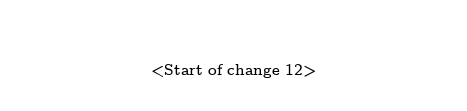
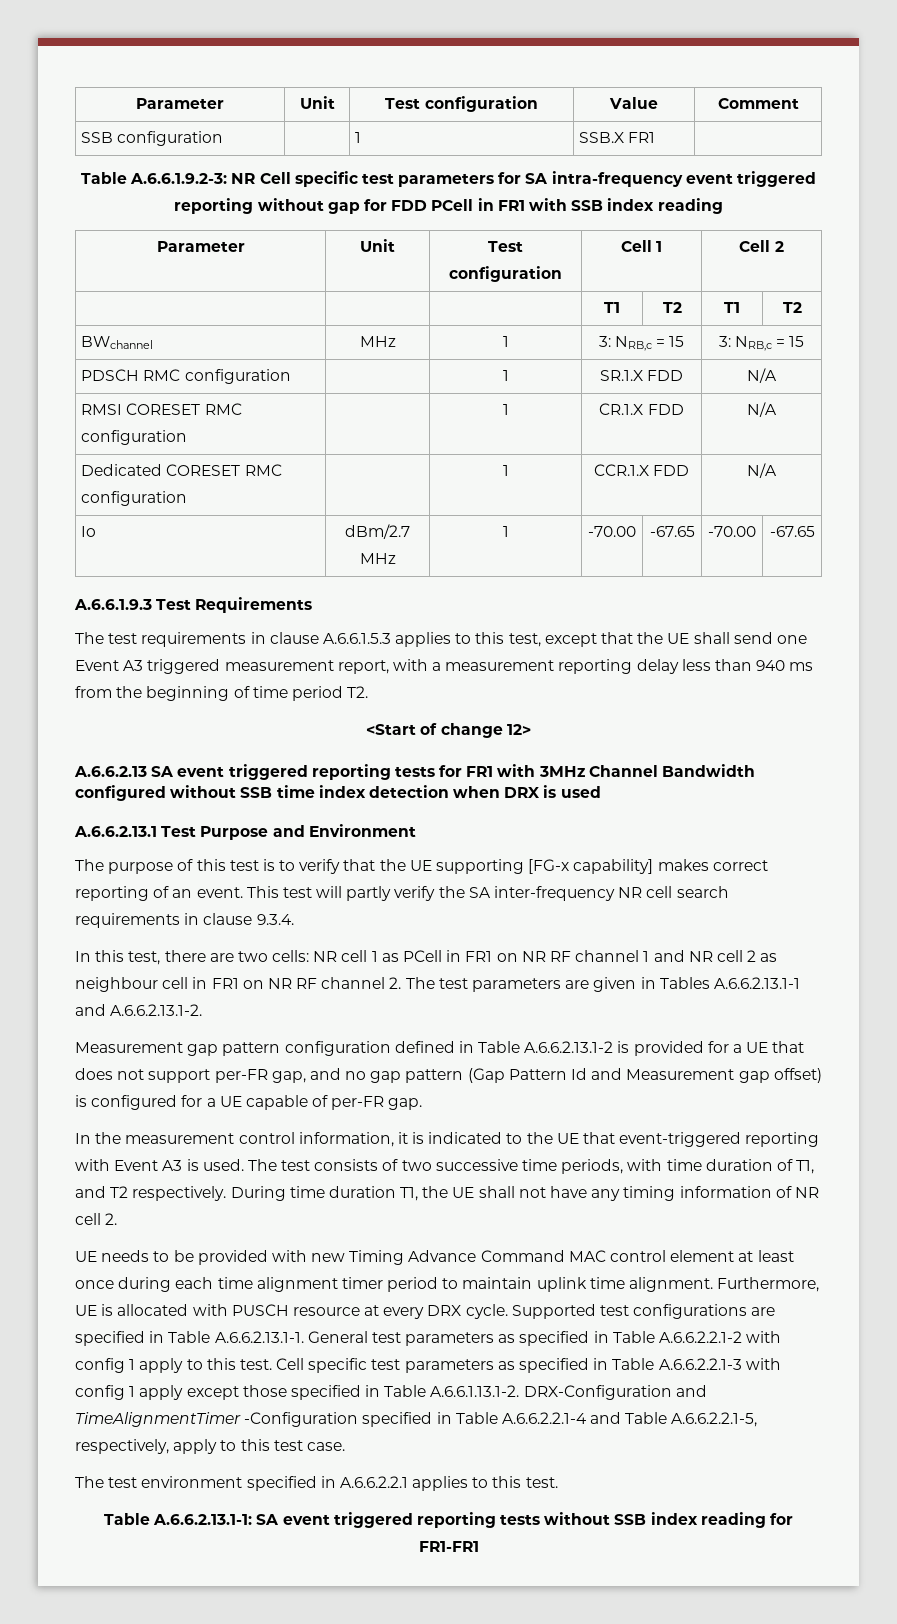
[151,64,316,78] <Start of change 12> -> [136,98,224,109] [299,96,335,109] [385,96,538,112] [609,97,658,109] [717,98,799,109] [81,131,224,146] [355,132,362,143] [579,132,656,143] [80,171,817,187] [174,198,723,214] [156,241,245,252] [360,239,395,252] [488,241,523,252] [449,266,562,282] [620,240,663,252] [739,240,784,252] [604,302,620,313] [662,302,682,313] [724,302,740,313] [782,302,802,313] [81,336,154,349] [359,336,396,347] [502,336,509,347] [598,336,685,351] [718,336,805,351] [81,369,291,384] [502,370,509,381] [599,370,684,381] [747,368,777,383] [81,403,242,415] [81,430,188,445] [502,404,509,415] [599,403,684,415] [747,402,777,417] [81,464,282,476] [81,491,188,506] [502,465,509,476] [593,464,690,476] [747,463,777,478] [81,526,97,537] [345,524,410,539] [359,553,396,564] [502,526,509,537] [588,526,636,537] [649,526,695,537] [708,526,756,537] [769,526,815,537] [74,597,313,613] [75,632,807,647] [75,659,814,674] [75,686,369,701] [366,723,531,738] [74,764,756,780] [75,785,601,801] [74,824,416,840] [75,859,768,874] [75,886,729,901] [75,913,294,928] [75,950,778,965] [75,977,800,992] [75,1004,203,1016] [75,1041,805,1056] [75,1068,822,1083] [75,1095,423,1110] [75,1132,820,1147] [75,1159,815,1174] [75,1186,819,1201] [75,1213,118,1225] [75,1250,794,1265] [75,1277,820,1292] [75,1304,776,1319] [75,1331,782,1346] [75,1358,781,1373] [75,1385,707,1400] [75,1412,758,1427] [75,1439,345,1454] [75,1476,558,1491] [103,1512,794,1528] [418,1541,479,1552] Parameter | Unit | Test configuration | Value | Comment // SSB configuration | | 1 | SSB.X FR1 | // Table A.6.6.1.9.2-3: NR Cell specific test parameters for SA intra-frequency event triggered reporting without gap for FDD PCell in FR1 with SSB index reading // Parameter | Unit | Test configuration | Cell 1 | Cell 2 // | | | T1 | T2 | T1 | T2 // BWchannel | MHz | 1 | 3: NRB,c = 15 | 3: NRB,c = 15 // PDSCH RMC configuration | | 1 | SR.1.X FDD | N/A // RMSI CORESET RMC configuration | | 1 | CR.1.X FDD | N/A // Dedicated CORESET RMC configuration | | 1 | CCR.1.X FDD | N/A // Io | dBm/2.7 MHz | 1 | -70.00 | -67.65 | -70.00 | -67.65 // A.6.6.1.9.3 Test Requirements // The test requirements in clause A.6.6.1.5.3 applies to this test, except that the UE shall send one Event A3 triggered measurement report, with a measurement reporting delay less than 940 ms from the beginning of time period T2. // <Start of change 12> // A.6.6.2.13 SA event triggered reporting tests for FR1 with 3MHz Channel Bandwidth configured without SSB time index detection when DRX is used // A.6.6.2.13.1 Test Purpose and Environment // The purpose of this test is to verify that the UE supporting [FG-x capability] makes correct reporting of an event. This test will partly verify the SA inter-frequency NR cell search requirements in clause 9.3.4. // In this test, there are two cells: NR cell 1 as PCell in FR1 on NR RF channel 1 and NR cell 2 as neighbour cell in FR1 on NR RF channel 2. The test parameters are given in Tables A.6.6.2.13.1-1 and A.6.6.2.13.1-2. // Measurement gap pattern configuration defined in Table A.6.6.2.13.1-2 is provided for a UE that does not support per-FR gap, and no gap pattern (Gap Pattern Id and Measurement gap offset) is configured for a UE capable of per-FR gap. // In the measurement control information, it is indicated to the UE that event-triggered reporting with Event A3 is used. The test consists of two successive time periods, with time duration of T1, and T2 respectively. During time duration T1, the UE shall not have any timing information of NR cell 2. // UE needs to be provided with new Timing Advance Command MAC control element at least once during each time alignment timer period to maintain uplink time alignment. Furthermore, UE is allocated with PUSCH resource at every DRX cycle. Supported test configurations are specified in Table A.6.6.2.13.1-1. General test parameters as specified in Table A.6.6.2.2.1-2 with config 1 apply to this test. Cell specific test parameters as specified in Table A.6.6.2.2.1-3 with config 1 apply except those specified in Table A.6.6.1.13.1-2. DRX-Configuration and TimeAlignmentTimer -Configuration specified in Table A.6.6.2.2.1-4 and Table A.6.6.2.2.1-5, respectively, apply to this test case. // The test environment specified in A.6.6.2.2.1 applies to this test. // Table A.6.6.2.13.1-1: SA event triggered reporting tests without SSB index reading for FR1-FR1

